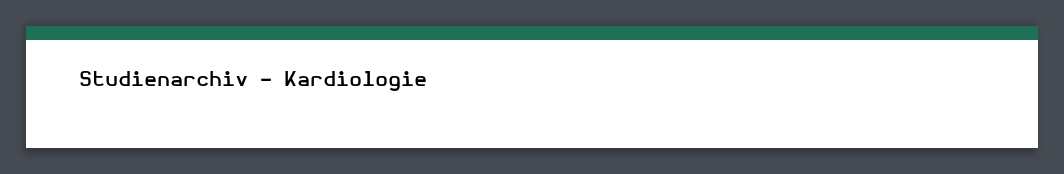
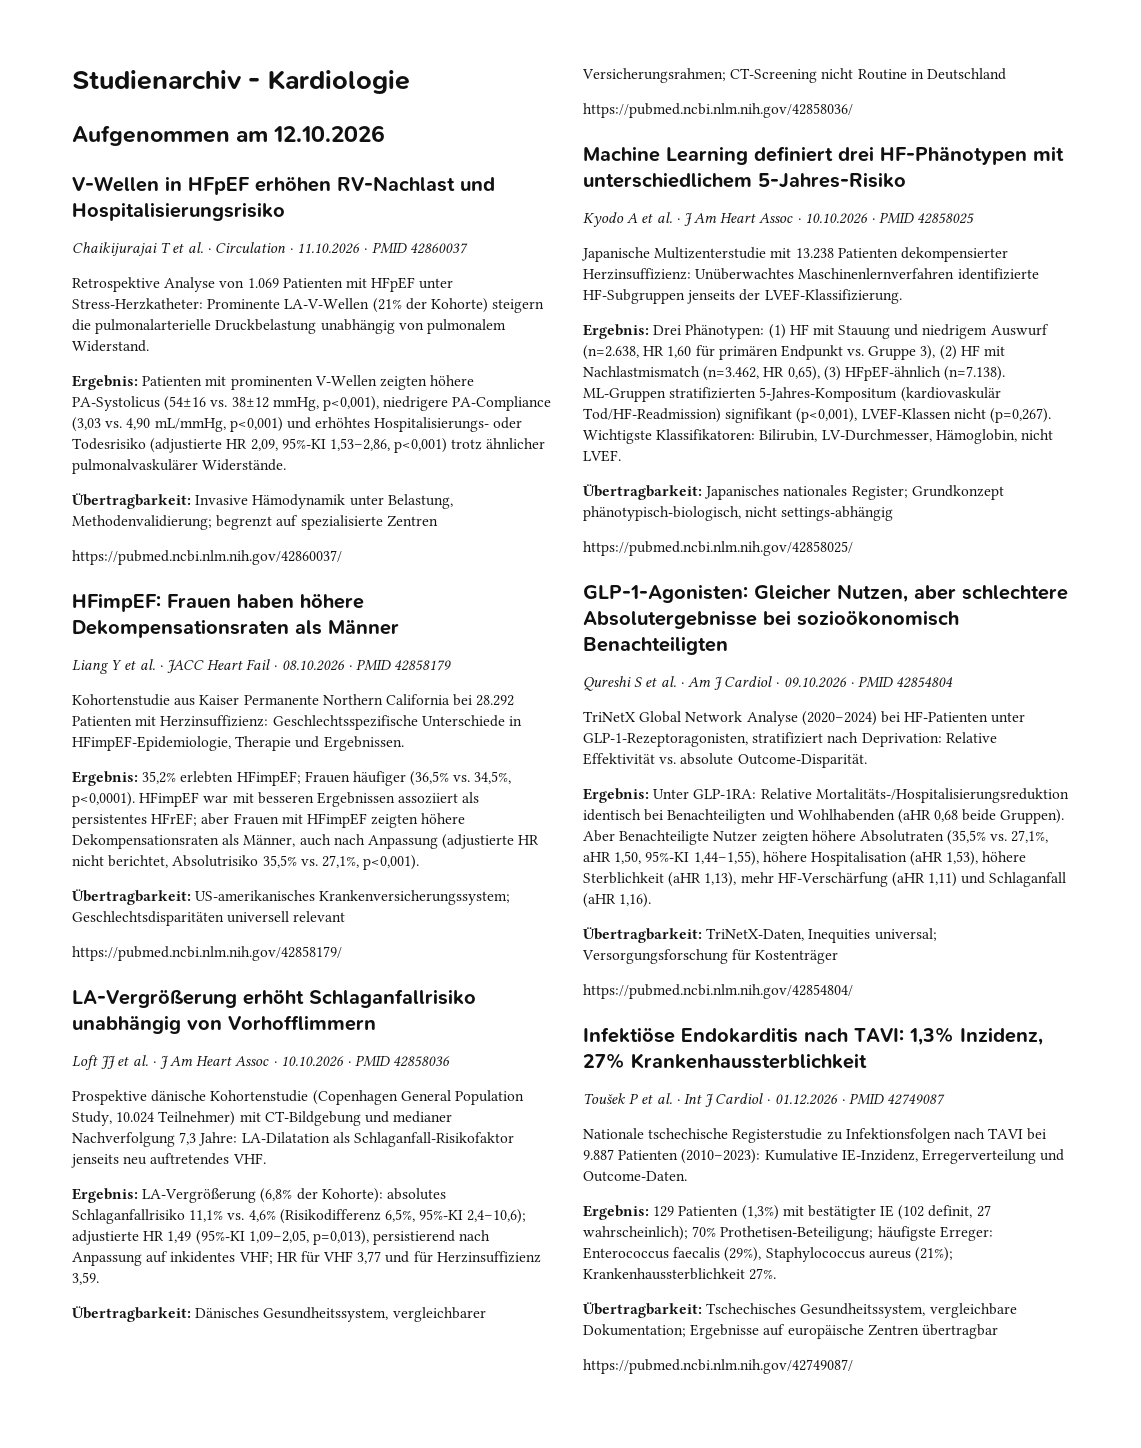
(427, 81) none -> [72,125,386,146] [72,176,495,195] [72,202,285,221] [72,242,468,256] [72,277,454,292] [72,298,545,313] [72,319,506,334] [72,340,149,352] [72,375,475,390] [72,396,552,411] [72,417,523,432] [72,438,546,453] [72,459,287,474] [72,493,453,509] [72,515,438,530] [72,550,342,565] [72,593,364,612] [72,619,399,638] [72,659,453,674] [72,694,515,706] [72,715,522,730] [72,736,404,751] [72,771,512,786] [72,792,480,807] [72,813,466,828] [72,834,540,849] [72,855,420,870] [72,889,511,905] [72,911,346,926] [72,946,342,961] [72,989,476,1008] [72,1015,376,1034] [72,1055,451,1070] [72,1090,524,1105] [72,1111,453,1126] [72,1132,514,1147] [71,1153,266,1168] [72,1188,446,1203] [72,1209,527,1224] [72,1230,491,1245] [72,1251,541,1266] [72,1272,99,1285] [72,1306,486,1322] [582,68,1006,83] [583,103,853,118] [583,146,1064,165] [583,172,906,189] [583,212,975,227] [581,247,1008,262] [583,268,1039,280] [583,289,902,304] [583,324,1049,339] [583,345,1006,360] [583,366,1006,381] [583,387,1001,402] [583,408,1051,423] [583,429,1053,444] [583,450,621,462] [583,484,1004,500] [583,506,894,521] [583,541,853,556] [583,584,1068,603] [583,610,959,629] [583,636,728,655] [583,676,954,691] [583,711,1026,726] [583,732,997,747] [583,753,867,768] [583,788,1069,803] [583,809,1065,824] [583,830,1049,845] [583,851,1027,866] [583,872,1067,887] [583,893,652,908] [583,927,937,943] [582,949,839,964] [583,984,853,999] [583,1027,1043,1046] [583,1053,867,1069] [583,1093,946,1107] [583,1128,1047,1143] [583,1149,1065,1164] [583,1171,687,1182] [583,1205,991,1220] [583,1226,993,1241] [583,1247,953,1262] [583,1268,777,1280] [583,1302,1017,1318] [583,1324,998,1339] [583,1359,853,1374] // Aufgenommen am 12.10.2026 // V-Wellen in HFpEF erhöhen RV-Nachlast und Hospitalisierungsrisiko // Chaikijurajai T et al. · Circulation · 11.10.2026 · PMID 42860037 // Retrospektive Analyse von 1.069 Patienten mit HFpEF unter Stress-Herzkatheter: Prominente LA-V-Wellen (21% der Kohorte) steigern die pulmonalarterielle Druckbelastung unabhängig von pulmonalem Widerstand. // Ergebnis: Patienten mit prominenten V-Wellen zeigten höhere PA-Systolicus (54±16 vs. 38±12 mmHg, p<0,001), niedrigere PA-Compliance (3,03 vs. 4,90 mL/mmHg, p<0,001) und erhöhtes Hospitalisierungs- oder Todesrisiko (adjustierte HR 2,09, 95%-KI 1,53–2,86, p<0,001) trotz ähnlicher pulmonalvaskulärer Widerstände. // Übertragbarkeit: Invasive Hämodynamik unter Belastung, Methodenvalidierung; begrenzt auf spezialisierte Zentren // https://pubmed.ncbi.nlm.nih.gov/42860037/ // HFimpEF: Frauen haben höhere Dekompensationsraten als Männer // Liang Y et al. · JACC Heart Fail · 08.10.2026 · PMID 42858179 // Kohortenstudie aus Kaiser Permanente Northern California bei 28.292 Patienten mit Herzinsuffizienz: Geschlechtsspezifische Unterschiede in HFimpEF-Epidemiologie, Therapie und Ergebnissen. // Ergebnis: 35,2% erlebten HFimpEF; Frauen häufiger (36,5% vs. 34,5%, p<0,0001). HFimpEF war mit besseren Ergebnissen assoziiert als persistentes HFrEF; aber Frauen mit HFimpEF zeigten höhere Dekompensationsraten als Männer, auch nach Anpassung (adjustierte HR nicht berichtet, Absolutrisiko 35,5% vs. 27,1%, p<0,001). // Übertragbarkeit: US-amerikanisches Krankenversicherungssystem; Geschlechtsdisparitäten universell relevant // https://pubmed.ncbi.nlm.nih.gov/42858179/ // LA-Vergrößerung erhöht Schlaganfallrisiko unabhängig von Vorhofflimmern // Loft JJ et al. · J Am Heart Assoc · 10.10.2026 · PMID 42858036 // Prospektive dänische Kohortenstudie (Copenhagen General Population Study, 10.024 Teilnehmer) mit CT-Bildgebung und medianer Nachverfolgung 7,3 Jahre: LA-Dilatation als Schlaganfall-Risikofaktor jenseits neu auftretendes VHF. // Ergebnis: LA-Vergrößerung (6,8% der Kohorte): absolutes Schlaganfallrisiko 11,1% vs. 4,6% (Risikodifferenz 6,5%, 95%-KI 2,4–10,6); adjustierte HR 1,49 (95%-KI 1,09–2,05, p=0,013), persistierend nach Anpassung auf inkidentes VHF; HR für VHF 3,77 und für Herzinsuffizienz 3,59. // Übertragbarkeit: Dänisches Gesundheitssystem, vergleichbarer Versicherungsrahmen; CT-Screening nicht Routine in Deutschland // https://pubmed.ncbi.nlm.nih.gov/42858036/ // Machine Learning definiert drei HF-Phänotypen mit unterschiedlichem 5-Jahres-Risiko // Kyodo A et al. · J Am Heart Assoc · 10.10.2026 · PMID 42858025 // Japanische Multizenterstudie mit 13.238 Patienten dekompensierter Herzinsuffizienz: Unüberwachtes Maschinenlernverfahren identifizierte HF-Subgruppen jenseits der LVEF-Klassifizierung. // Ergebnis: Drei Phänotypen: (1) HF mit Stauung und niedrigem Auswurf (n=2.638, HR 1,60 für primären Endpunkt vs. Gruppe 3), (2) HF mit Nachlastmismatch (n=3.462, HR 0,65), (3) HFpEF-ähnlich (n=7.138). ML-Gruppen stratifizierten 5-Jahres-Kompositum (kardiovaskulär Tod/HF-Readmission) signifikant (p<0,001), LVEF-Klassen nicht (p=0,267). Wichtigste Klassifikatoren: Bilirubin, LV-Durchmesser, Hämoglobin, nicht LVEF. // Übertragbarkeit: Japanisches nationales Register; Grundkonzept phänotypisch-biologisch, nicht settings-abhängig // https://pubmed.ncbi.nlm.nih.gov/42858025/ // GLP-1-Agonisten: Gleicher Nutzen, aber schlechtere Absolutergebnisse bei sozioökonomisch Benachteiligten // Qureshi S et al. · Am J Cardiol · 09.10.2026 · PMID 42854804 // TriNetX Global Network Analyse (2020–2024) bei HF-Patienten unter GLP-1-Rezeptoragonisten, stratifiziert nach Deprivation: Relative Effektivität vs. absolute Outcome-Disparität. // Ergebnis: Unter GLP-1RA: Relative Mortalitäts-/Hospitalisierungsreduktion identisch bei Benachteiligten und Wohlhabenden (aHR 0,68 beide Gruppen). Aber Benachteiligte Nutzer zeigten höhere Absolutraten (35,5% vs. 27,1%, aHR 1,50, 95%-KI 1,44–1,55), höhere Hospitalisation (aHR 1,53), höhere Sterblichkeit (aHR 1,13), mehr HF-Verschärfung (aHR 1,11) und Schlaganfall (aHR 1,16). // Übertragbarkeit: TriNetX-Daten, Inequities universal; Versorgungsforschung für Kostenträger // https://pubmed.ncbi.nlm.nih.gov/42854804/ // Infektiöse Endokarditis nach TAVI: 1,3% Inzidenz, 27% Krankenhaussterblichkeit // Toušek P et al. · Int J Cardiol · 01.12.2026 · PMID 42749087 // Nationale tschechische Registerstudie zu Infektionsfolgen nach TAVI bei 9.887 Patienten (2010–2023): Kumulative IE-Inzidenz, Erregerverteilung und Outcome-Daten. // Ergebnis: 129 Patienten (1,3%) mit bestätigter IE (102 definit, 27 wahrscheinlich); 70% Prothetisen-Beteiligung; häufigste Erreger: Enterococcus faecalis (29%), Staphylococcus aureus (21%); Krankenhaussterblichkeit 27%. // Übertragbarkeit: Tschechisches Gesundheitssystem, vergleichbare Dokumentation; Ergebnisse auf europäische Zentren übertragbar // https://pubmed.ncbi.nlm.nih.gov/42749087/

